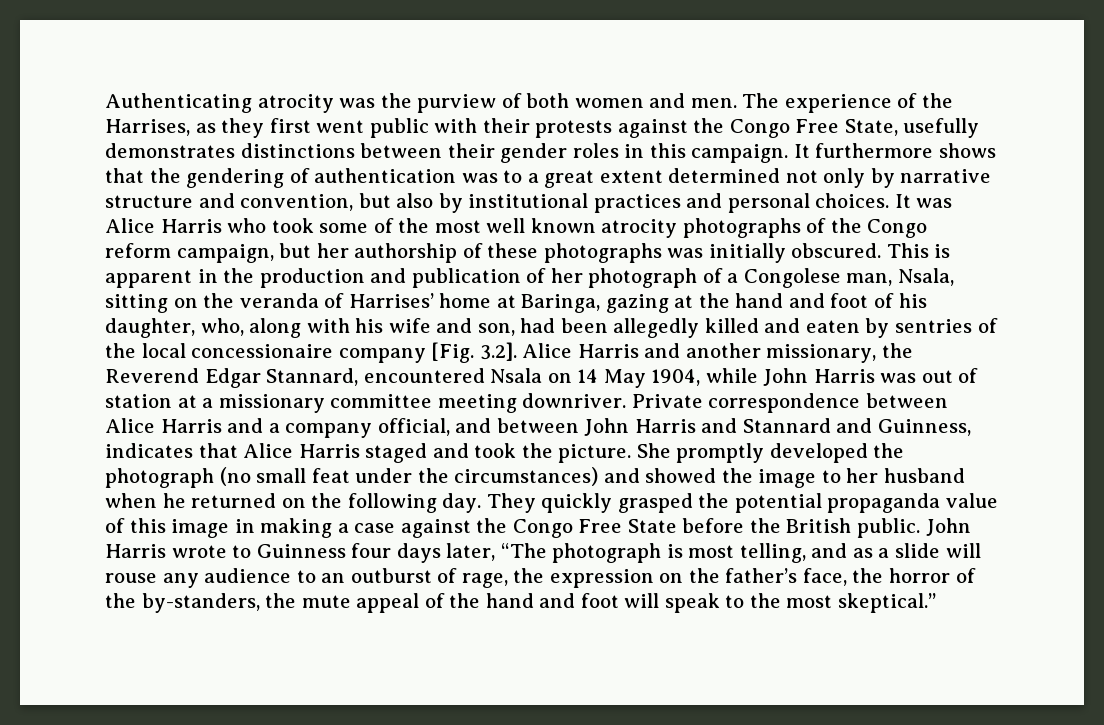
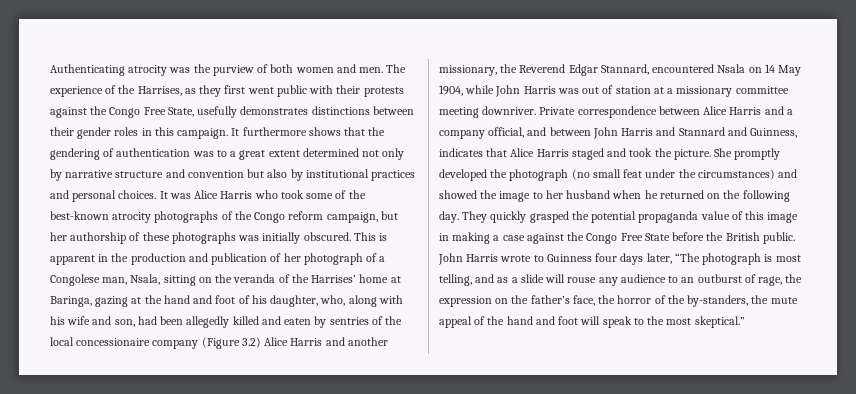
[240,194,354,211] convention, -> [187,170,244,178] convention
[434,218,596,233] most well known -> [50,211,109,220] best-known
(345, 300) none -> [291,274,309,283] the
[431,342,517,363] [Fig. 3.2]. -> [201,337,261,349] (Figure 3.2)

